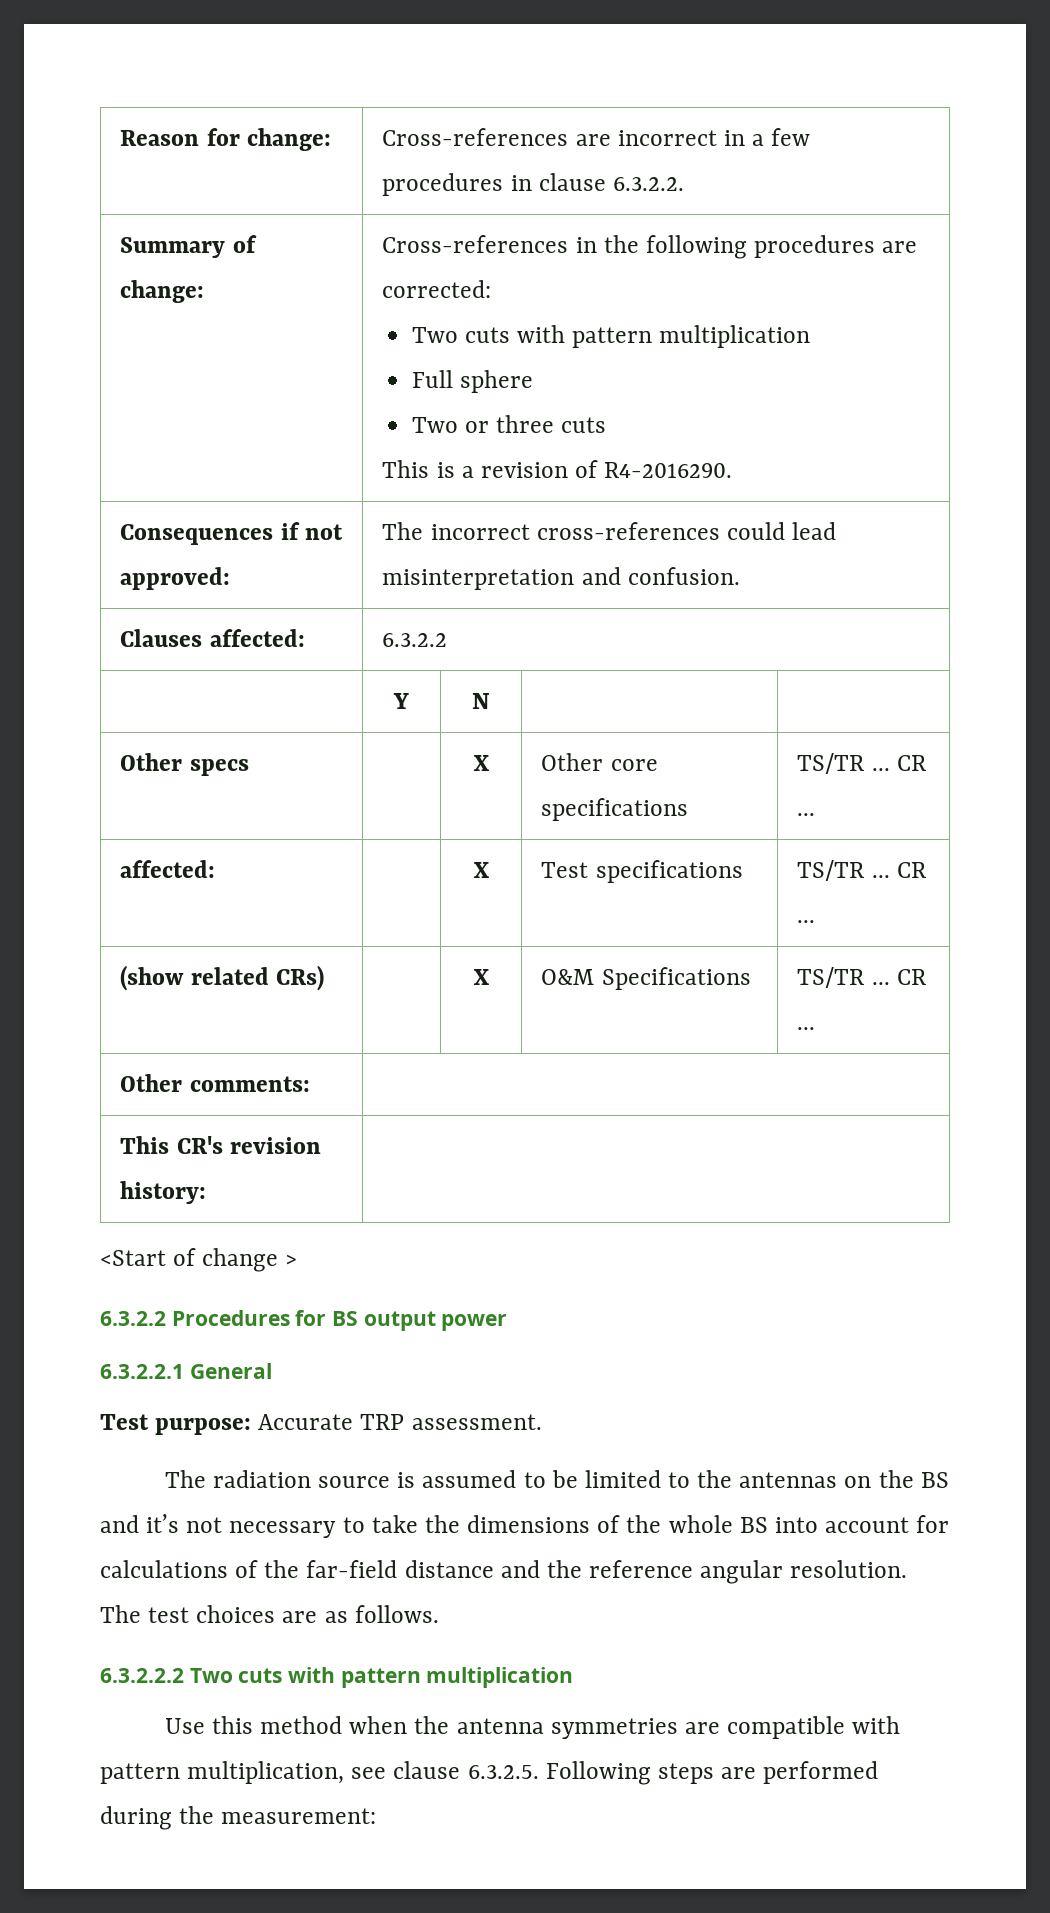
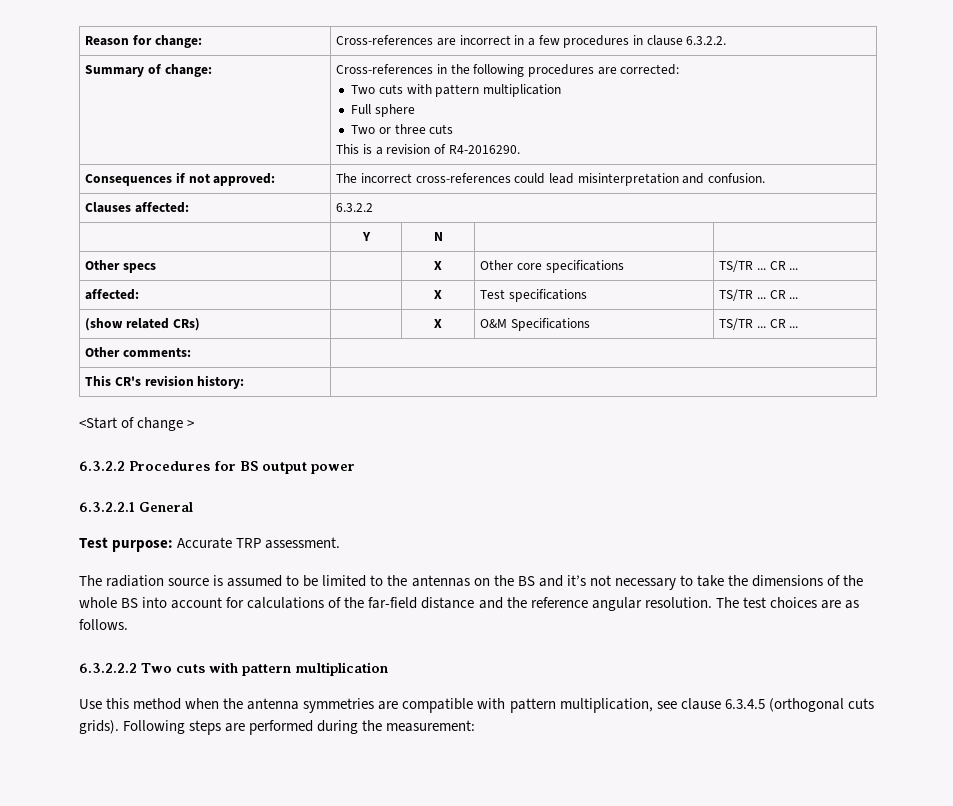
[467,1765,539,1779] 6.3.2.5. -> [724,698,874,712] [79,720,119,734] 6.3.4.5 (orthogonal cuts grids).

